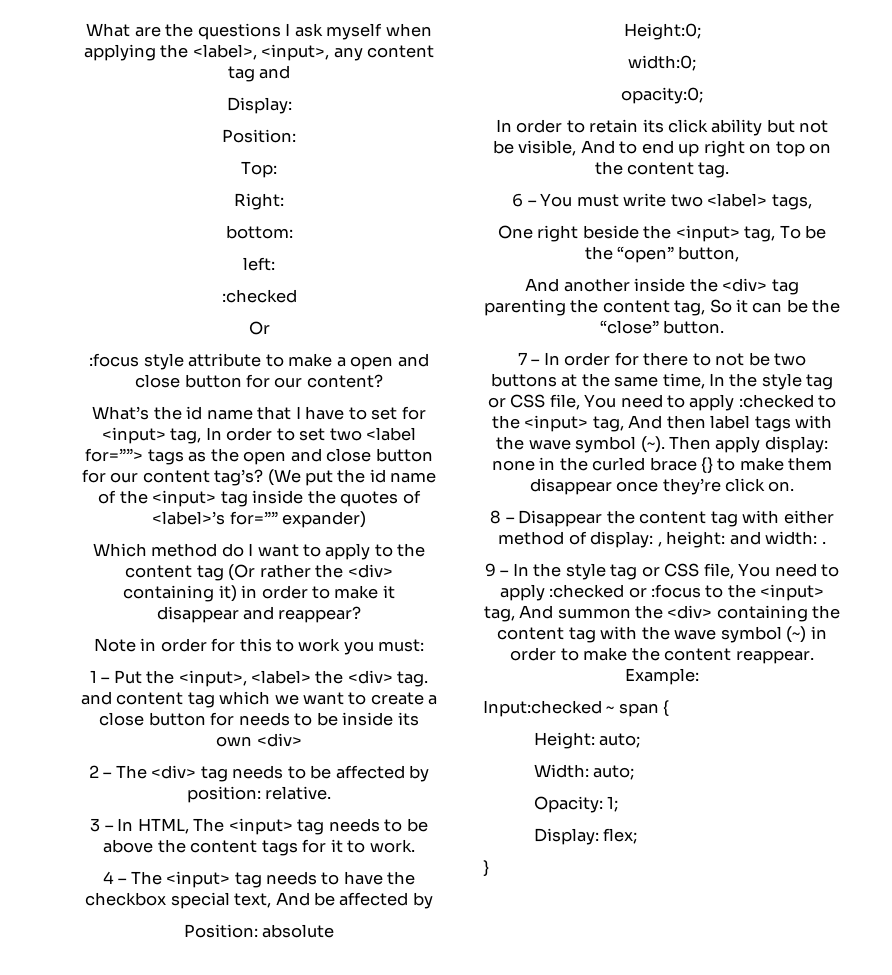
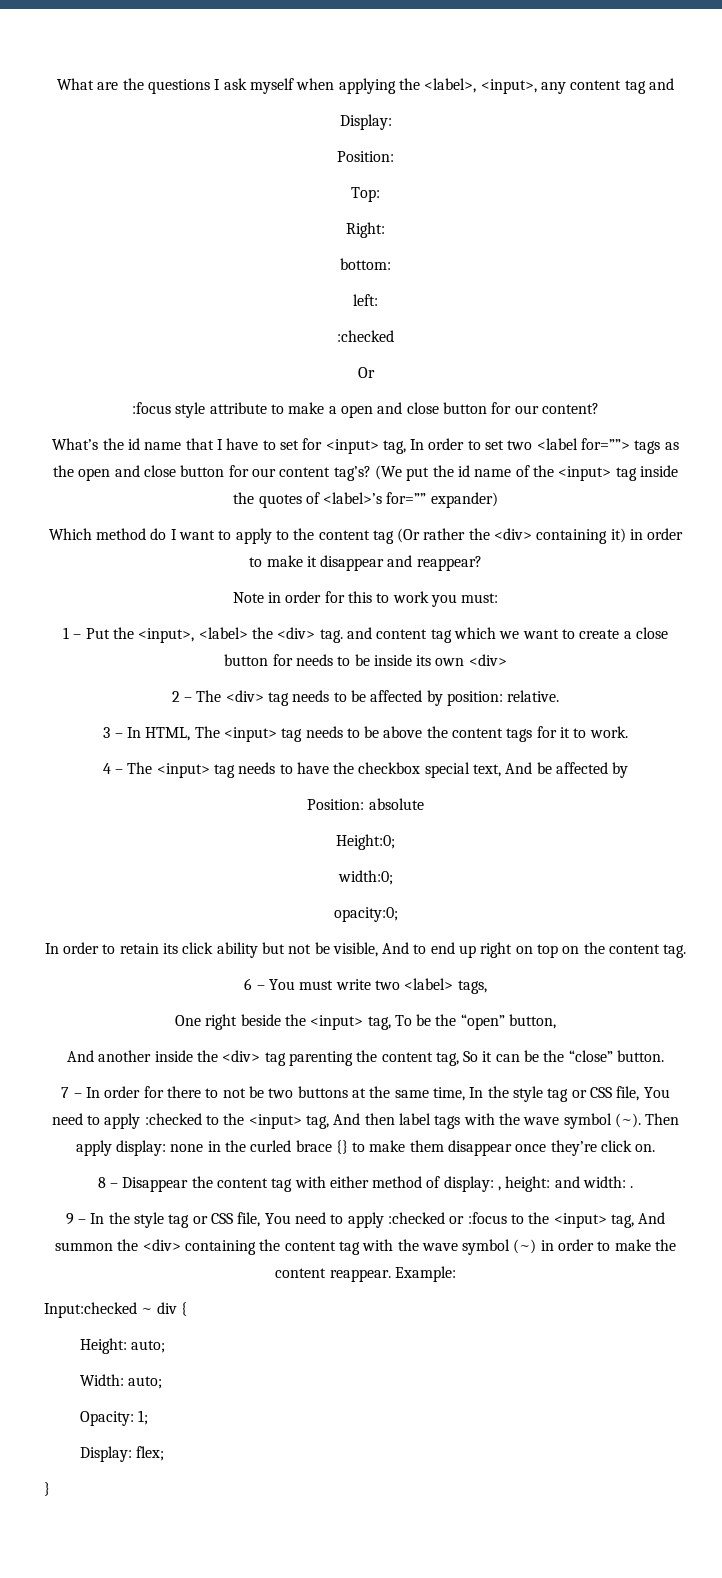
[618,703,659,717] span -> [156,1302,177,1314] div

